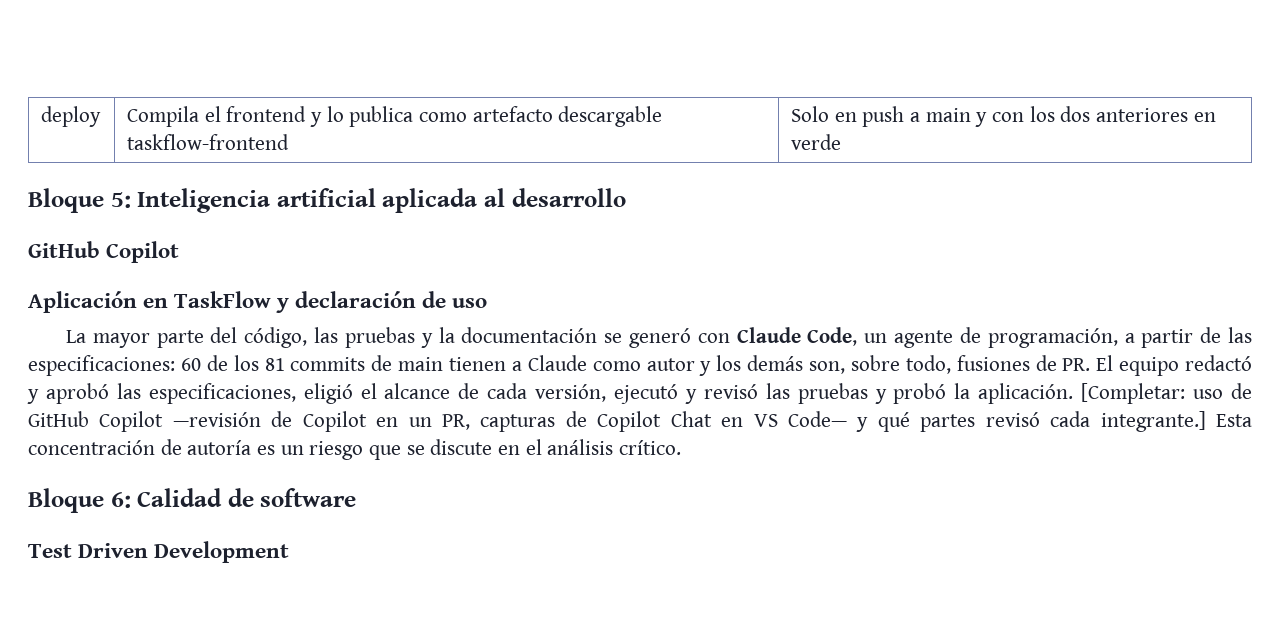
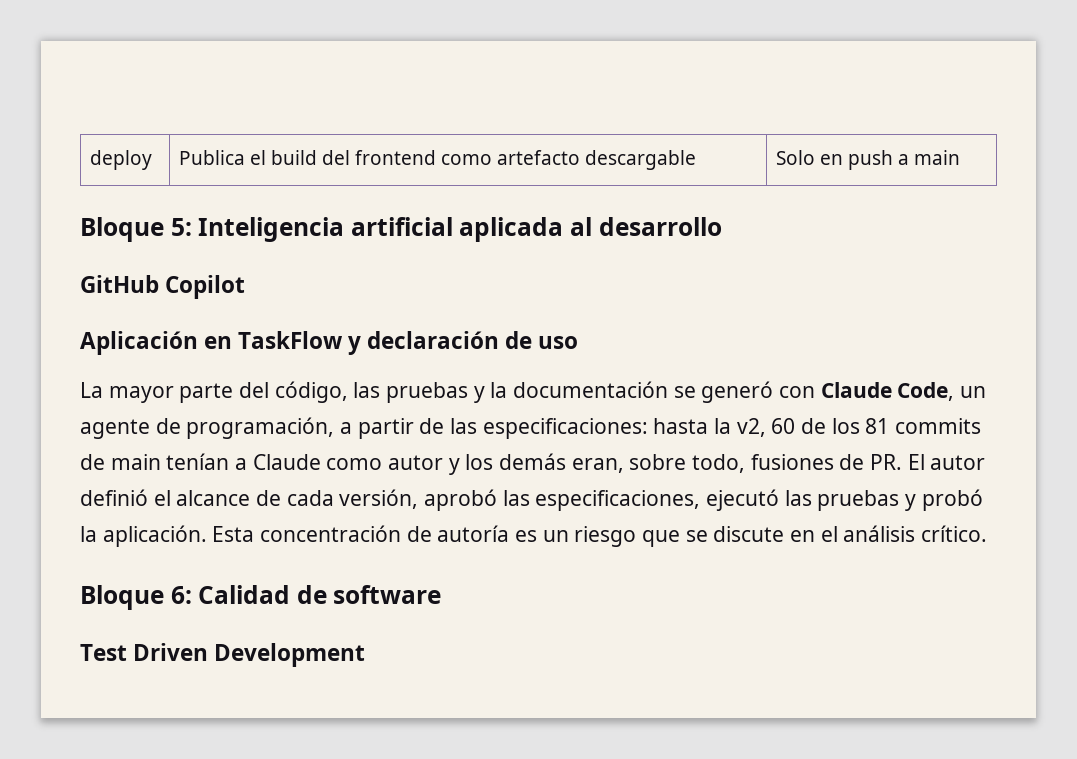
[127,106,414,127] Compila el frontend y lo publica -> [178,150,437,165] Publica el build del frontend
[127,134,290,150] taskflow-frontend -> (697, 160) none
[975,106,1216,127] [791,134,842,150] y con los dos anteriores en verde -> (961, 157) none
(175, 365) none -> [653,418,766,437] hasta la v2,
[449,357,506,371] tienen -> [166,453,230,470] tenían
[809,361,845,374] son, -> [571,458,624,473] eran,
[1119,355,1252,376] [27,383,353,404] equipo redactó y aprobó las especificaciones, eligió -> [930,455,986,470] [80,489,148,506] autor definió
[614,384,758,404] ejecutó y revisó -> [424,489,780,511] aprobó las especificaciones, ejecutó
[1081,383,1253,404] [28,411,1206,432] [Completar: uso de GitHub Copilot —revisión de Copilot en un PR, capturas de Copilot Chat en VS Code— y qué partes revisó cada integrante.] -> (207, 536) none

